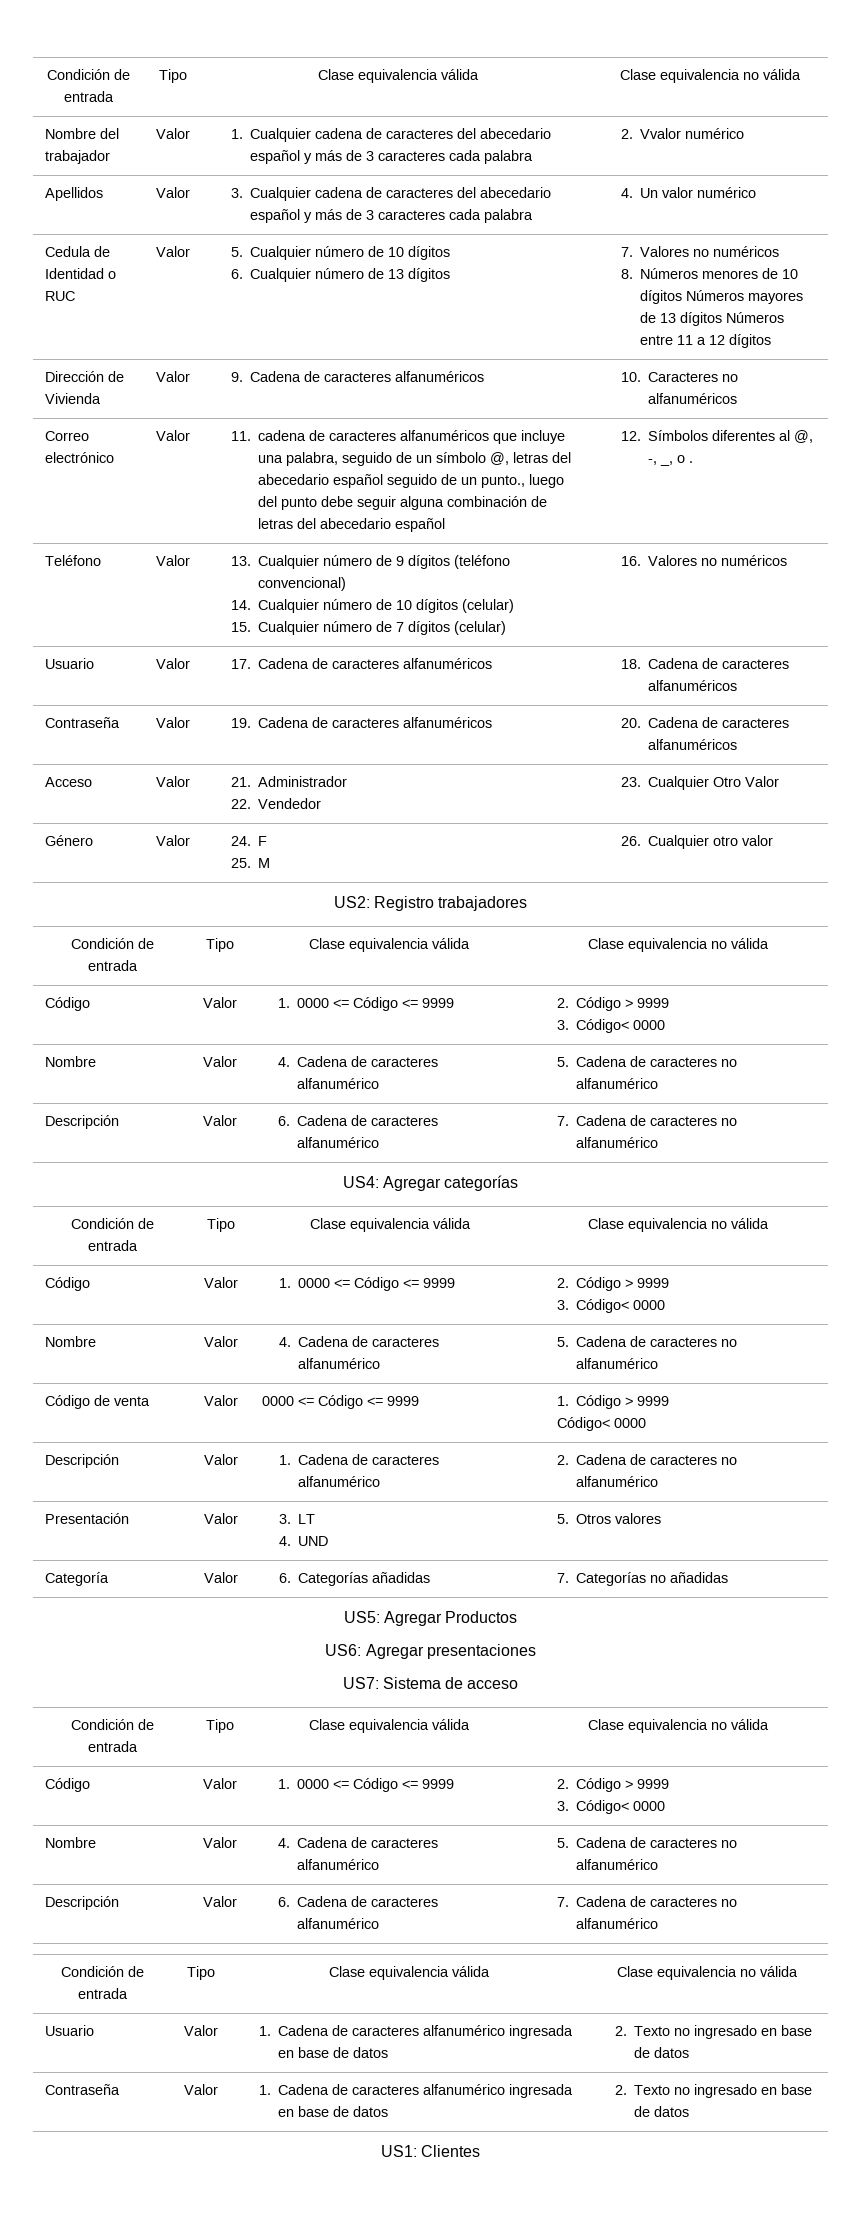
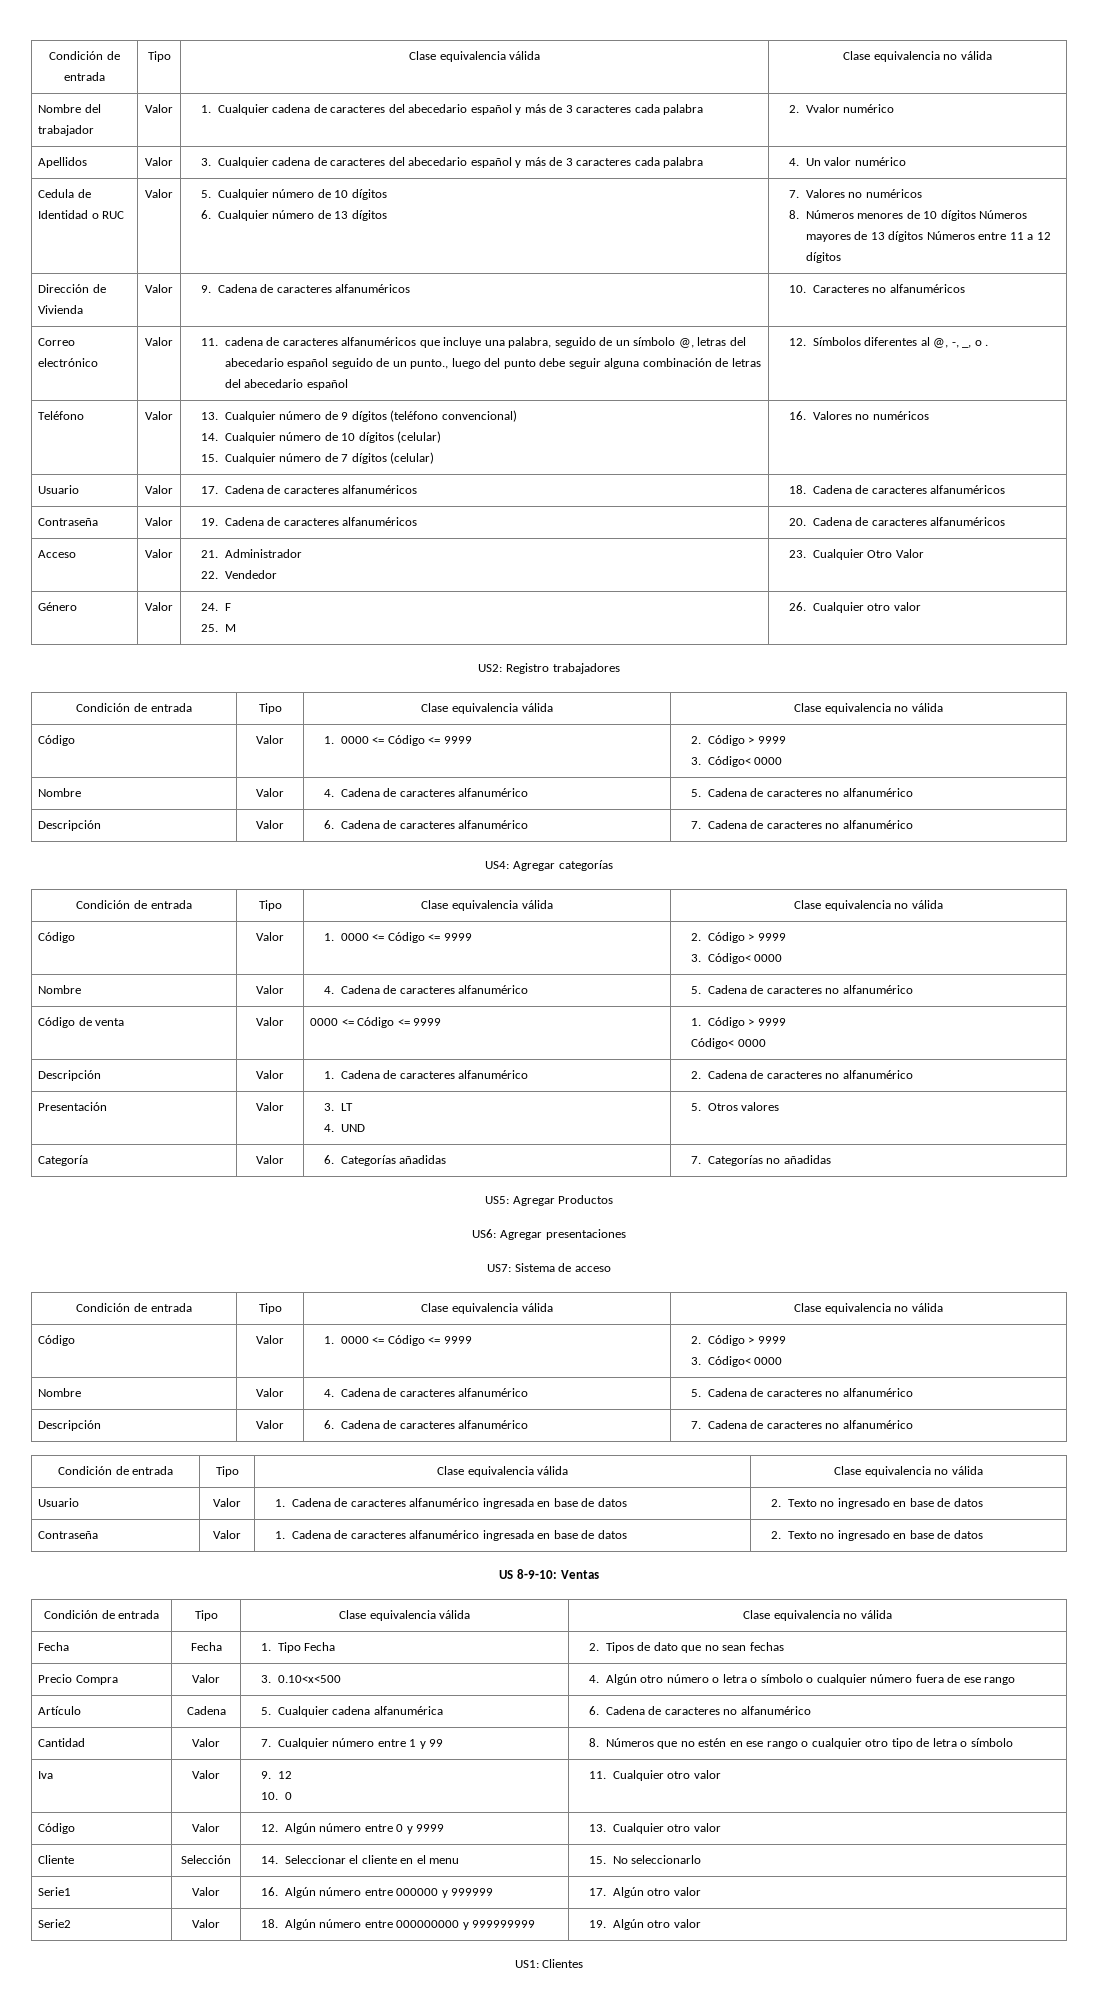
(689, 2111) none -> [499,1569,599,1579] [43,1610,160,1619] [194,1610,218,1621] [338,1610,471,1621] [743,1610,892,1621] [38,1642,70,1651] [190,1642,222,1651] [261,1642,336,1653] [589,1642,784,1653] [38,1674,118,1685] [192,1674,220,1683] [261,1675,341,1683] [589,1674,1016,1685] [38,1706,82,1715] [186,1706,226,1715] [261,1706,443,1717] [589,1706,811,1715] [38,1738,86,1747] [192,1738,220,1747] [261,1738,444,1749] [589,1738,1013,1749] [38,1771,54,1779] [192,1770,220,1779] [261,1771,292,1779] [261,1792,292,1800] [589,1770,721,1781] [38,1823,76,1834] [192,1823,220,1832] [261,1823,445,1834] [589,1823,721,1834] [38,1855,75,1864] [181,1855,231,1864] [261,1855,460,1864] [589,1855,702,1864] [38,1887,72,1896] [192,1887,220,1896] [261,1887,494,1898] [589,1887,701,1898] [38,1919,72,1928] [192,1919,220,1928] [261,1919,536,1930] [589,1919,701,1930] // US 8-9-10: Ventas // Condición de entrada | Tipo | Clase equivalencia válida | Clase equivalencia no válida // Fecha | Fecha | 1. Tipo Fecha | 2. Tipos de dato que no sean fechas // Precio Compra | Valor | 3. 0.10<x<500 | 4. Algún otro número o letra o símbolo o cualquier número fuera de ese rango // Artículo | Cadena | 5. Cualquier cadena alfanumérica | 6. Cadena de caracteres no alfanumérico // Cantidad | Valor | 7. Cualquier número entre 1 y 99 | 8. Números que no estén en ese rango o cualquier otro tipo de letra o símbolo // Iva | Valor | 9. 12 // 10. 0 | 11. Cualquier otro valor // Código | Valor | 12. Algún número entre 0 y 9999 | 13. Cualquier otro valor // Cliente | Selección | 14. Seleccionar el cliente en el menu | 15. No seleccionarlo // Serie1 | Valor | 16. Algún número entre 000000 y 999999 | 17. Algún otro valor // Serie2 | Valor | 18. Algún número entre 000000000 y 999999999 | 19. Algún otro valor

